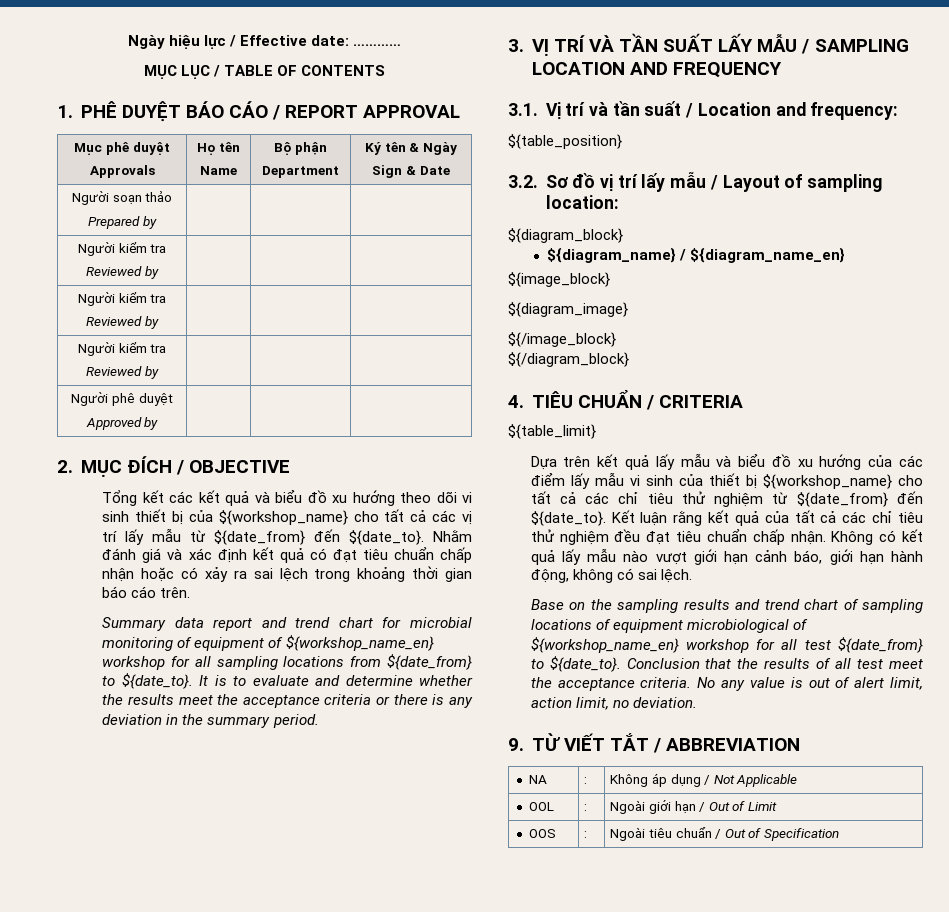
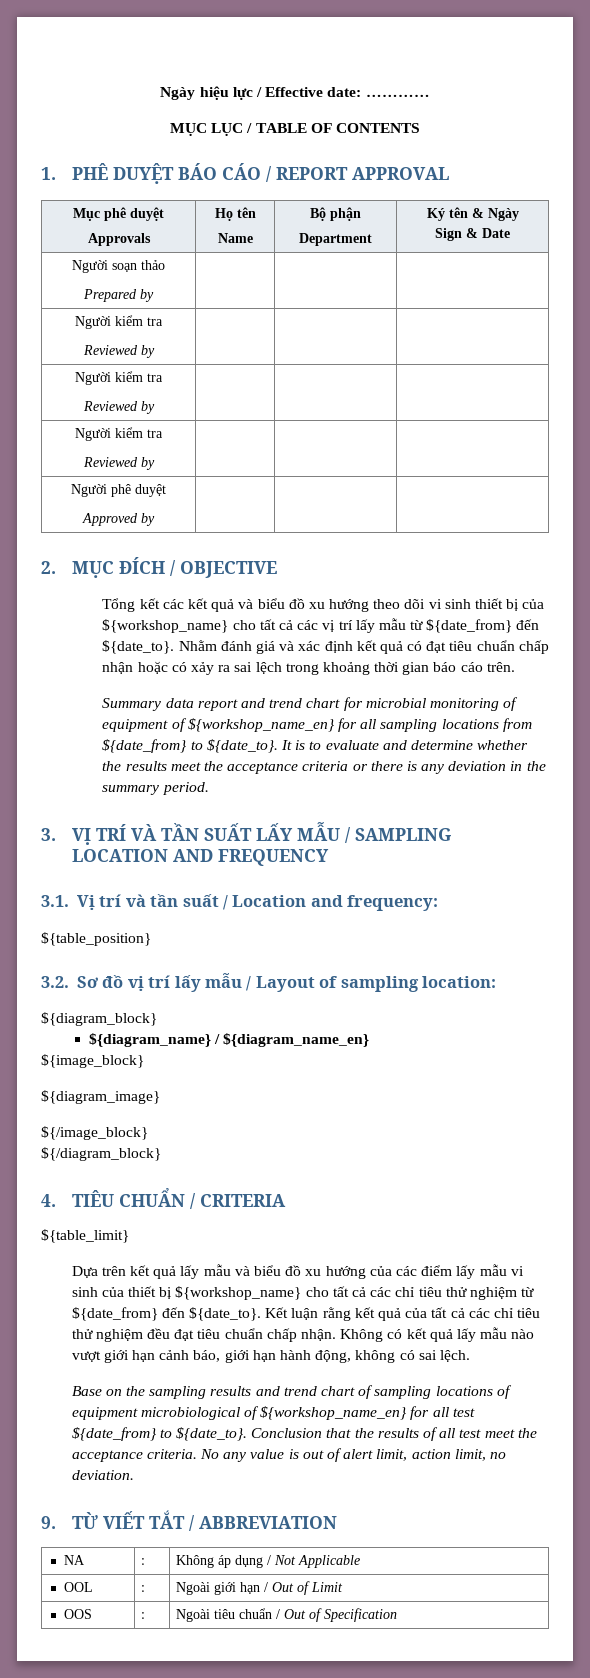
[102,656,166,670] workshop -> (335, 725) none
[685,639,749,653] workshop -> (408, 1413) none

